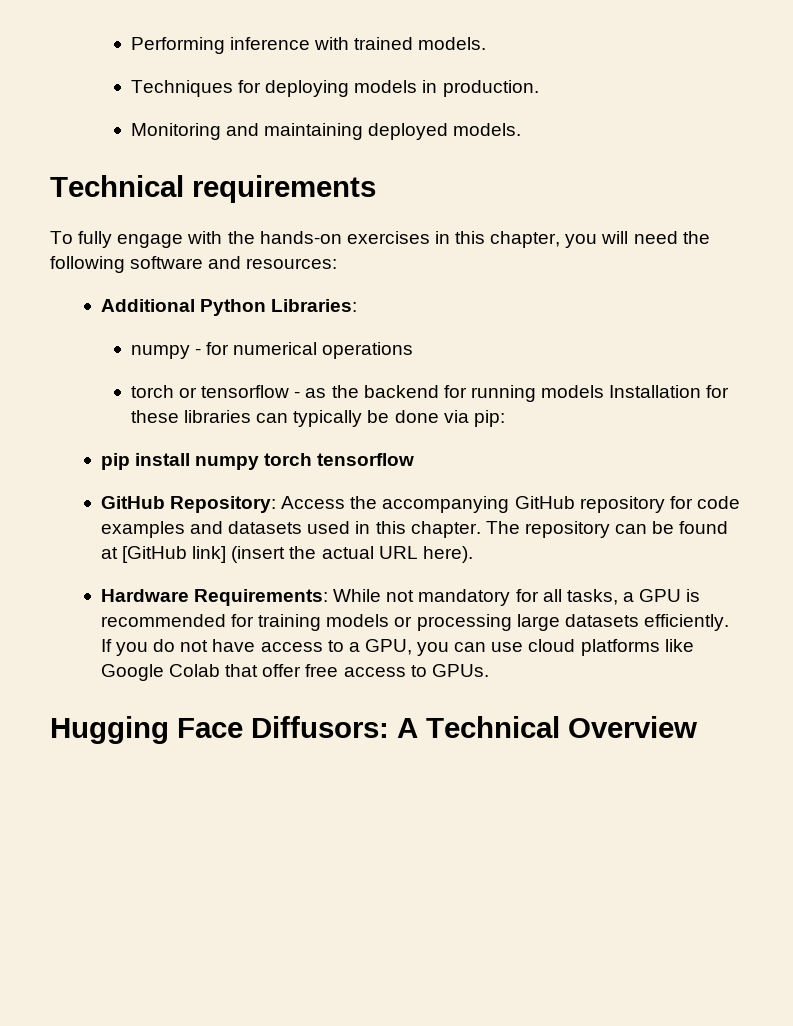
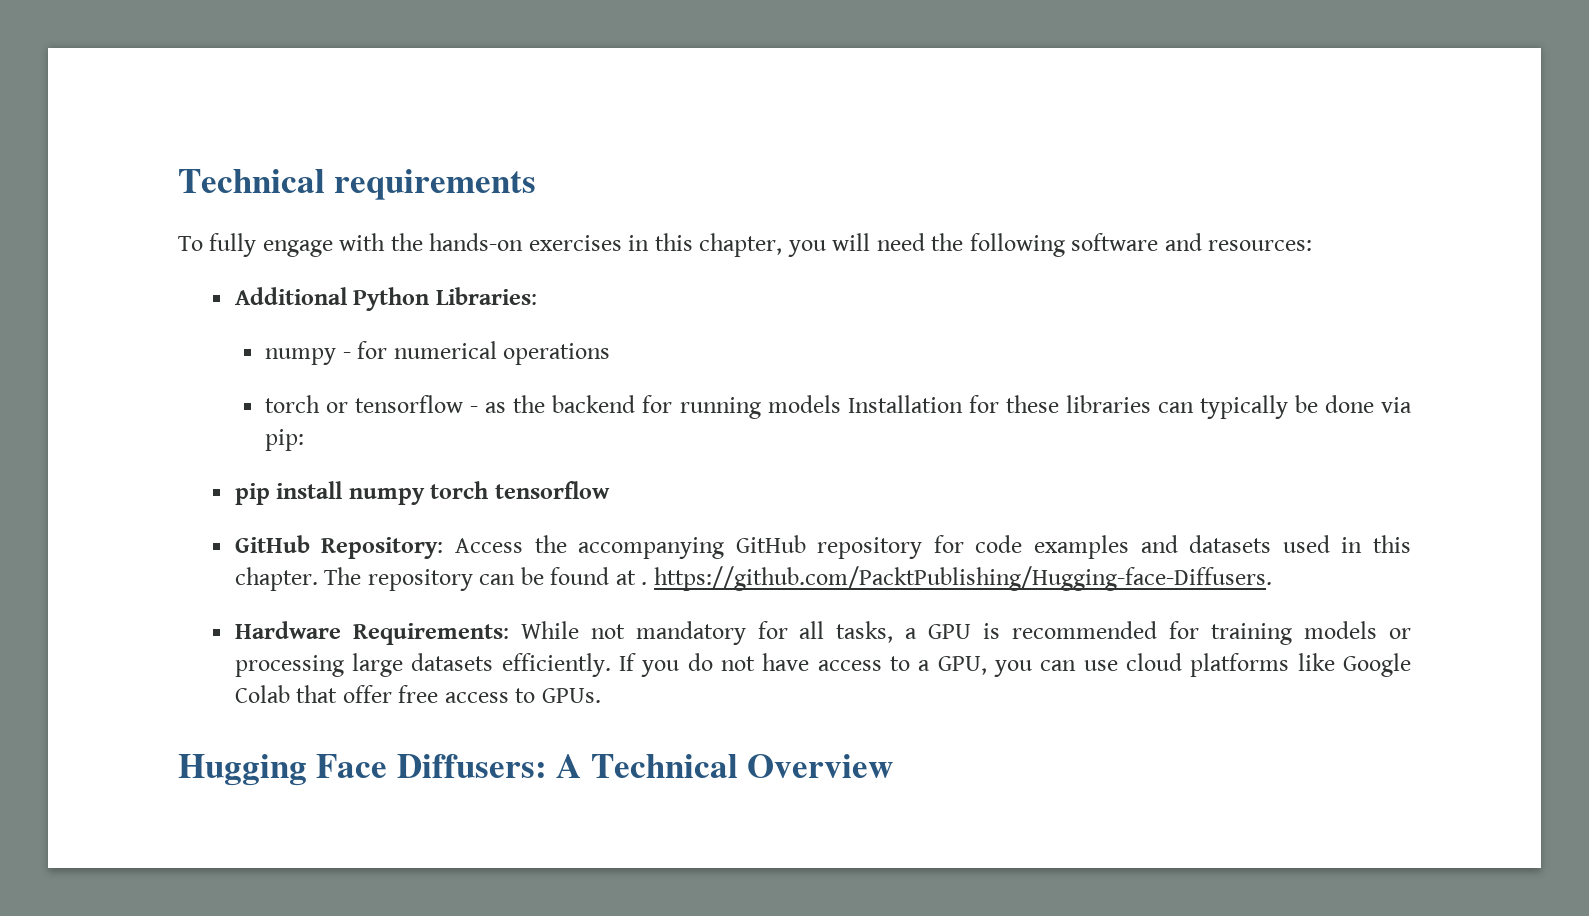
[130,37,487,54] [130,80,539,97] [130,123,522,140] Performing inference with trained models. // Techniques for deploying models in production. // Monitoring and maintaining deployed models. // -> (178, 181) none
[122,546,473,563] [GitHub link] (insert the actual URL here). -> [641,566,1272,591] . https://github.com/PacktPublishing/Hugging-face-Diffusers.
[251,716,389,738] Diffusors: -> [396,754,547,778] Diffusers:

